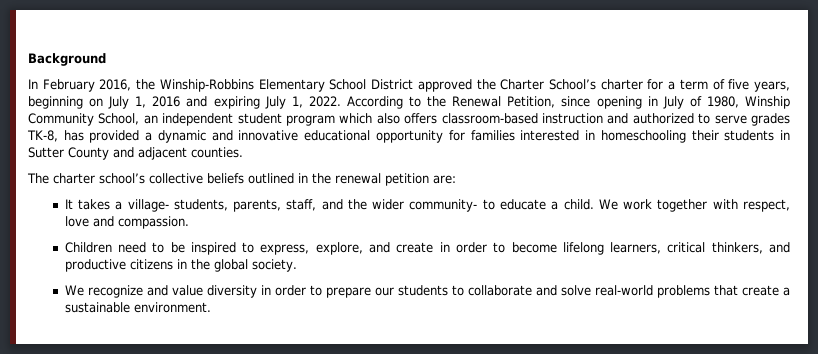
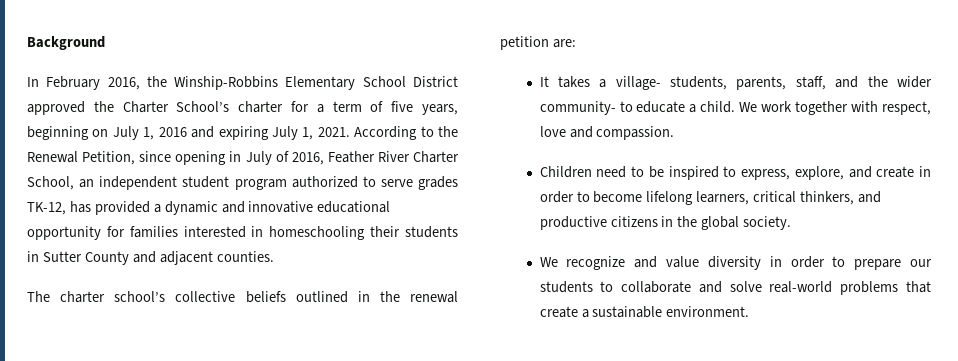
[308,96,341,107] 2022. -> [317,127,350,137] 2021.
[706,96,790,109] [28,113,94,126] 1980, Winship Community -> [291,151,460,165] 2016, Feather River Charter
[339,113,629,124] which also offers classroom-based instruction and -> (287, 184) none
[27,130,58,142] TK-8, -> [27,202,66,215] TK-12,

